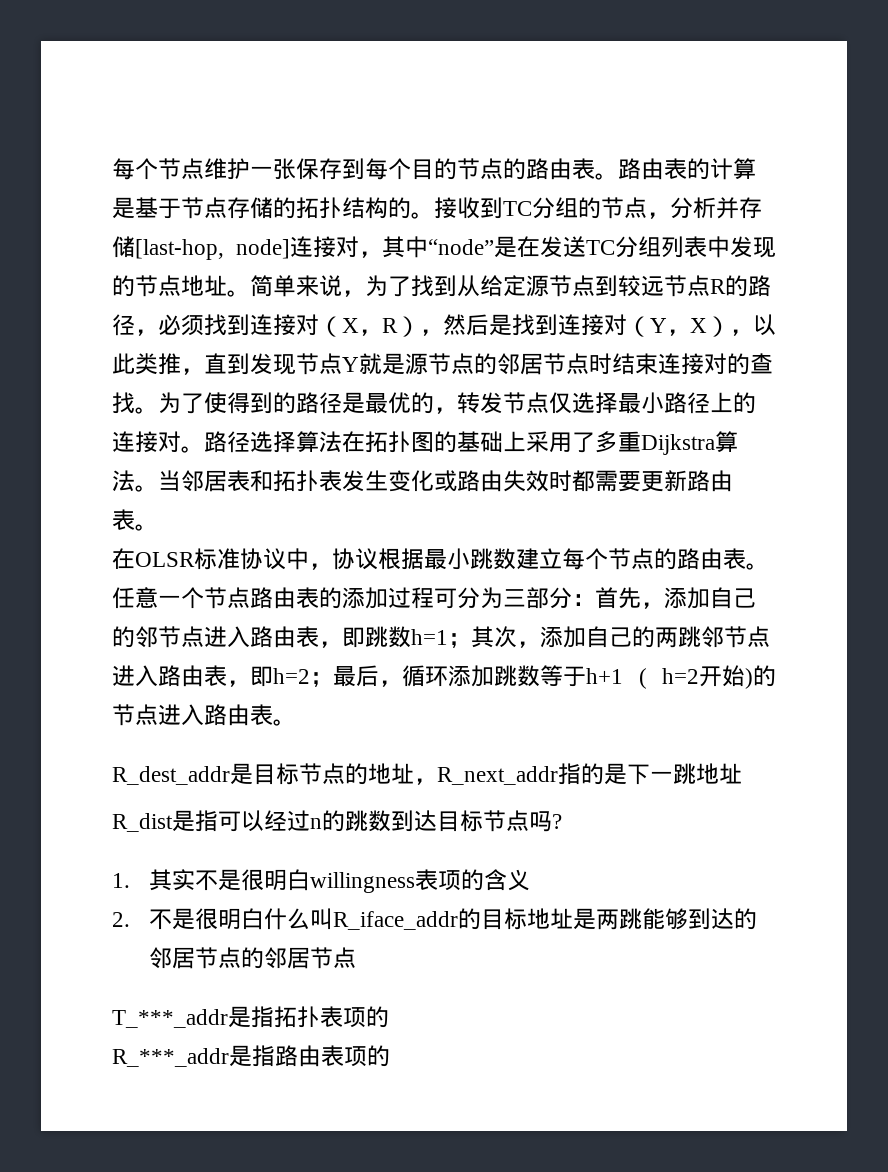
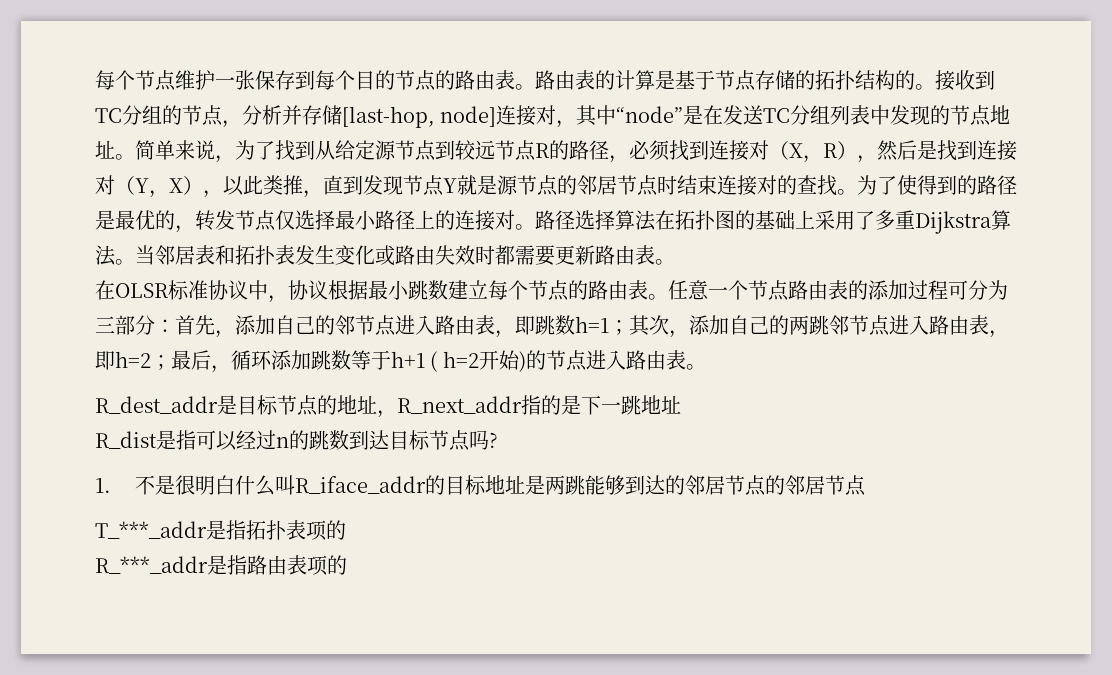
[149,869,531,893] [112,912,130,927] 其实不是很明白willingness表项的含义 // 2. -> (111, 485) none

